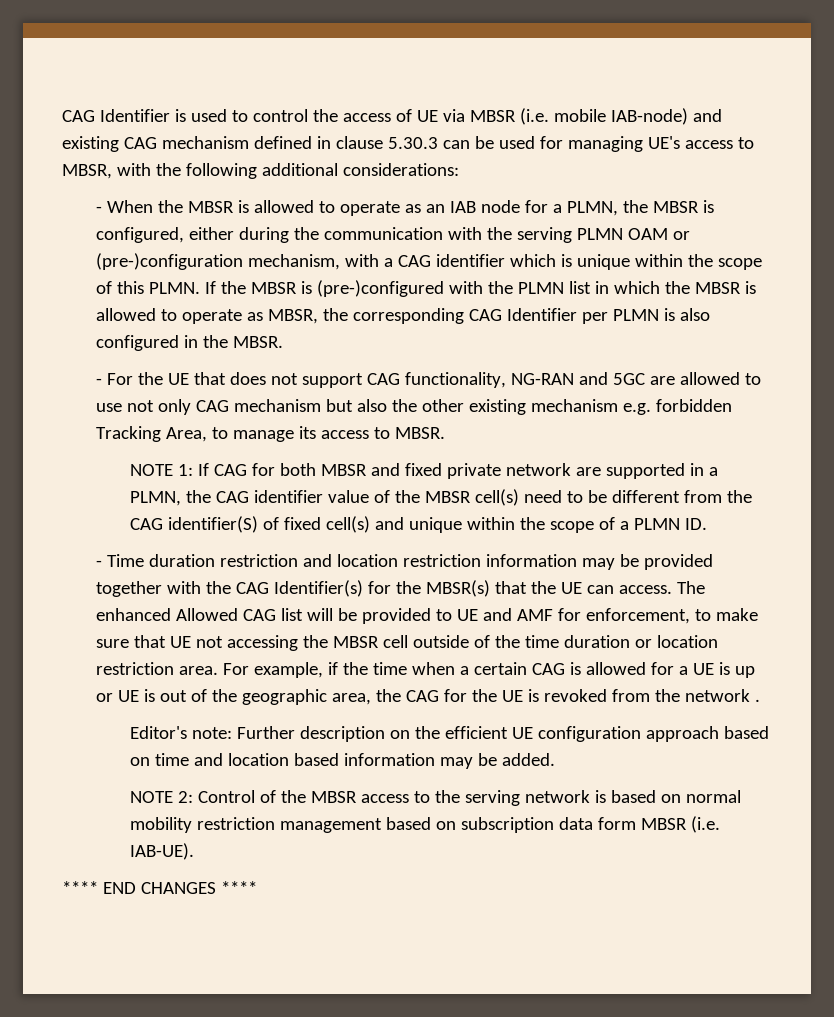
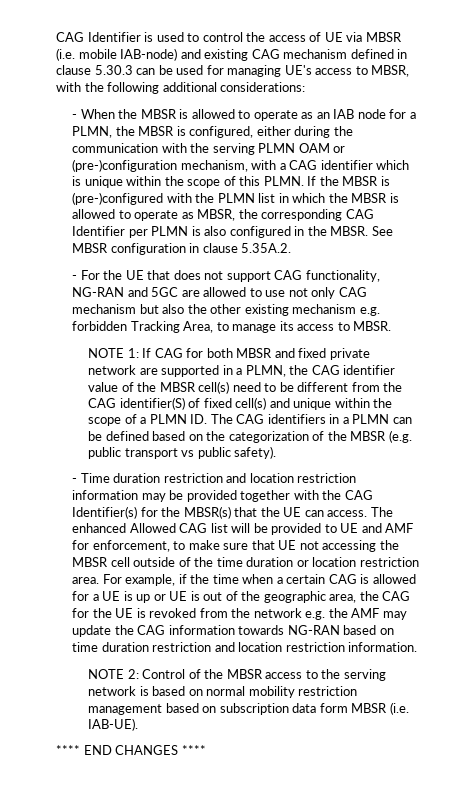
(283, 342) none -> [371,226,393,236] [72,243,292,255] See MBSR configuration in clause 5.35A.2.
(707, 524) none -> [210,414,412,424] [88,430,412,443] [88,446,277,459] The CAG identifiers in a PLMN can be defined based on the categorization of the MBSR (e.g. public transport vs public safety).
[754,699,760,702] [129,726,769,742] [129,753,555,769] . // Editor's note: Further description on the efficient UE configuration approach based on time and location based information may be added. -> [305,608,407,620] [72,625,394,637] [72,642,418,652] e.g. the AMF may update the CAG information towards NG-RAN based on time duration restriction and location restriction information.

